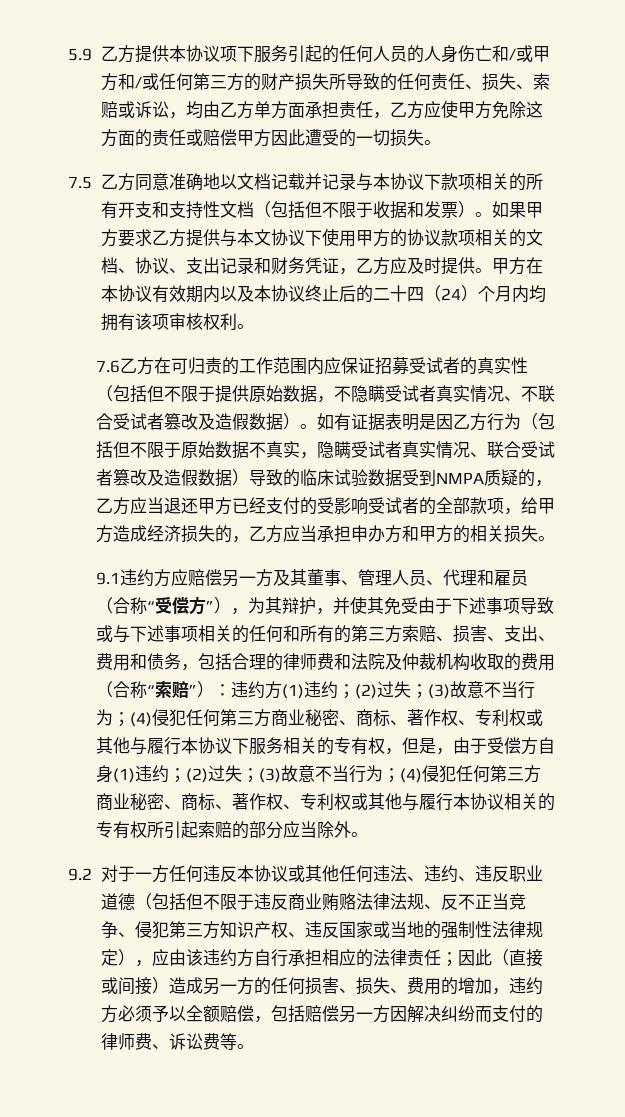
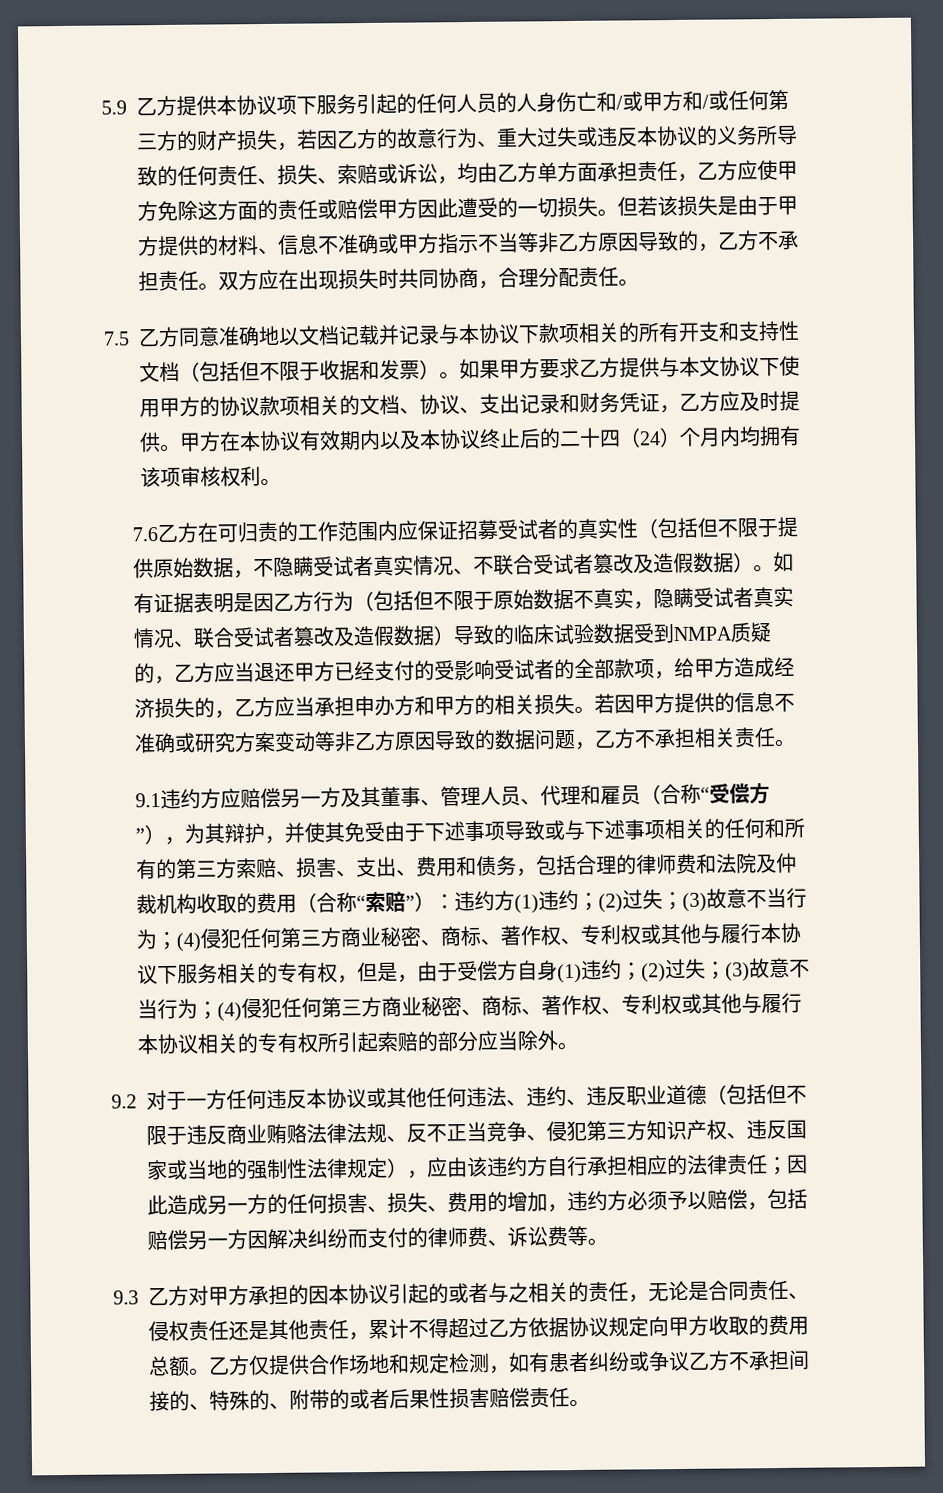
(329, 81) none -> [277,125,758,151] ，若因乙方的故意行为、重大过失或违反本协议的义务
(441, 142) none -> [617,195,798,217] [137,230,799,257] [138,266,639,292] 但若该损失是由于甲方提供的材料、信息不准确或甲方指示不当等非乙方原因导致的，乙方不承担责任。双方应在出现损失时共同协商，合理分配责任。
(555, 538) none -> [593,692,795,714] [133,727,796,754] 若因甲方提供的信息不准确或研究方案变动等非乙方原因导致的数据问题，乙方不承担相关责任。
[491,949,543,967] [100,977,169,995] （直接或间接） -> (168, 1205) none
[185,1005,220,1022] 全额 -> (708, 1200) none
(254, 1046) none -> [113,1279,809,1306] [148,1314,809,1342] [148,1349,810,1377] [149,1387,590,1412] // 9.3乙方对甲方承担的因本协议引起的或者与之相关的责任，无论是合同责任、侵权责任还是其他责任，累计不得超过乙方依据协议规定向甲方收取的费用总额。乙方仅提供合作场地和规定检测，如有患者纠纷或争议乙方不承担间接的、特殊的、附带的或者后果性损害赔偿责任。

